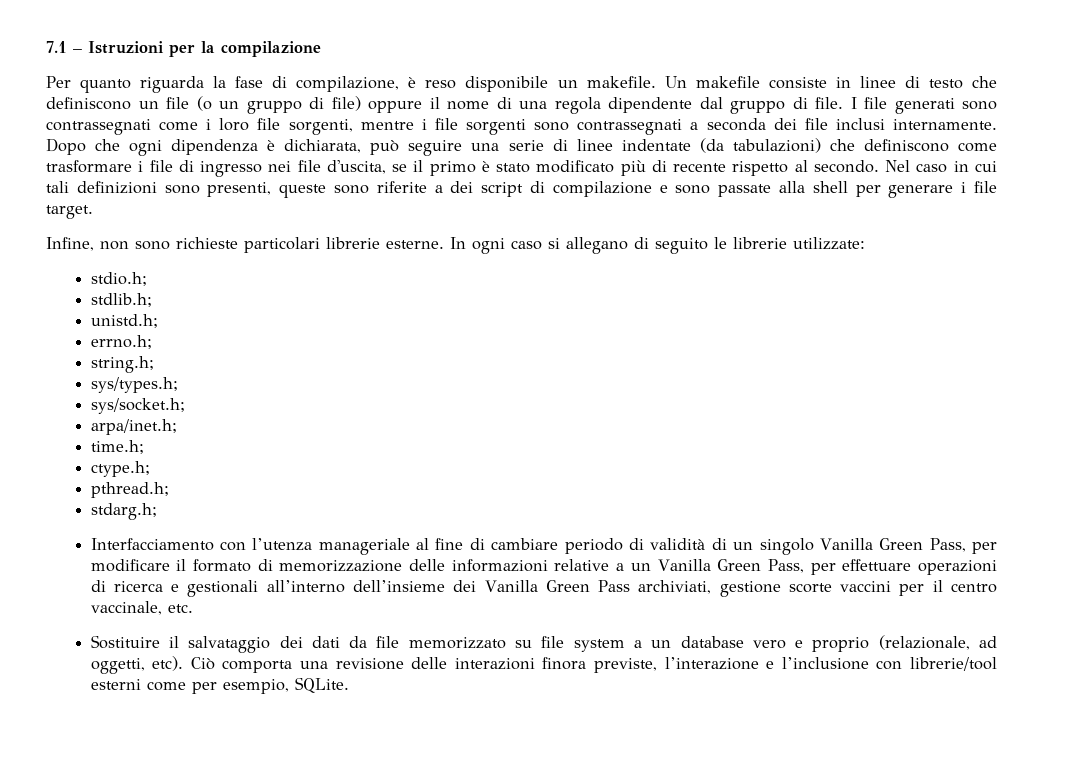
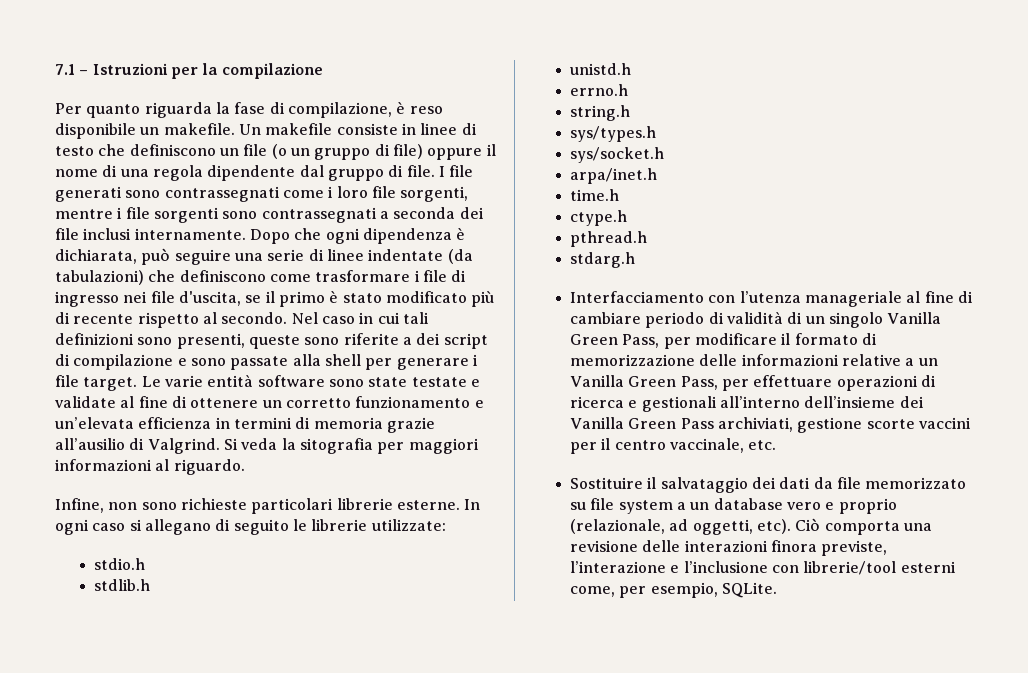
(93, 212) none -> [141,374,480,387] [55,396,484,408] [55,417,435,433] [55,438,479,454] [55,459,245,475] Le varie entità software sono state testate e validate al fine di ottenere un corretto funzionamento e un’elevata efficienza in termini di memoria grazie all’ausilio di Valgrind. Si veda la sitografia per maggiori informazioni al riguardo.
[90,272,147,286] [90,293,152,307] [90,314,158,328] [90,335,152,349] [90,356,154,373] [90,377,178,393] [90,398,185,414] [90,419,177,435] [90,440,144,454] [90,461,150,477] [90,482,169,498] [90,503,157,520] stdio.h; // stdlib.h; // unistd.h; // errno.h; // string.h; // sys/types.h; // sys/socket.h; // arpa/inet.h; // time.h; // ctype.h; // pthread.h; // stdarg.h; -> [94,558,146,570] [94,579,151,591] [570,63,632,75] [570,84,629,96] [570,105,631,121] [570,126,657,142] [570,147,665,163] [570,168,658,184] [570,189,620,201] [570,210,628,226] [570,231,648,247] [570,252,636,268] stdio.h // stdlib.h // unistd.h // errno.h // string.h // sys/types.h // sys/socket.h // arpa/inet.h // time.h // ctype.h // pthread.h // stdarg.h
[146,681,186,691] come -> [570,586,616,597] come,

